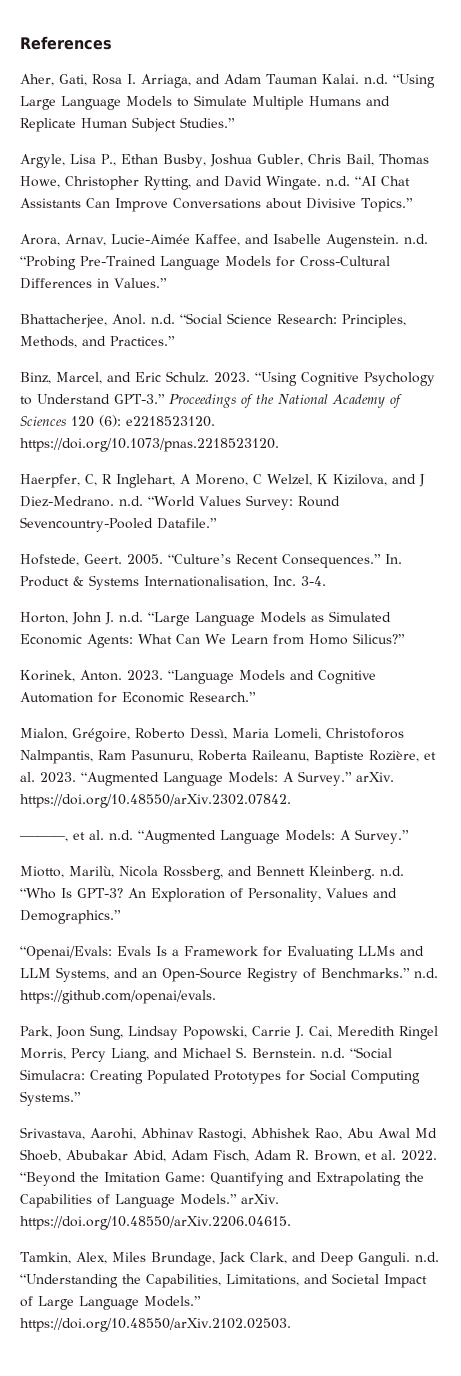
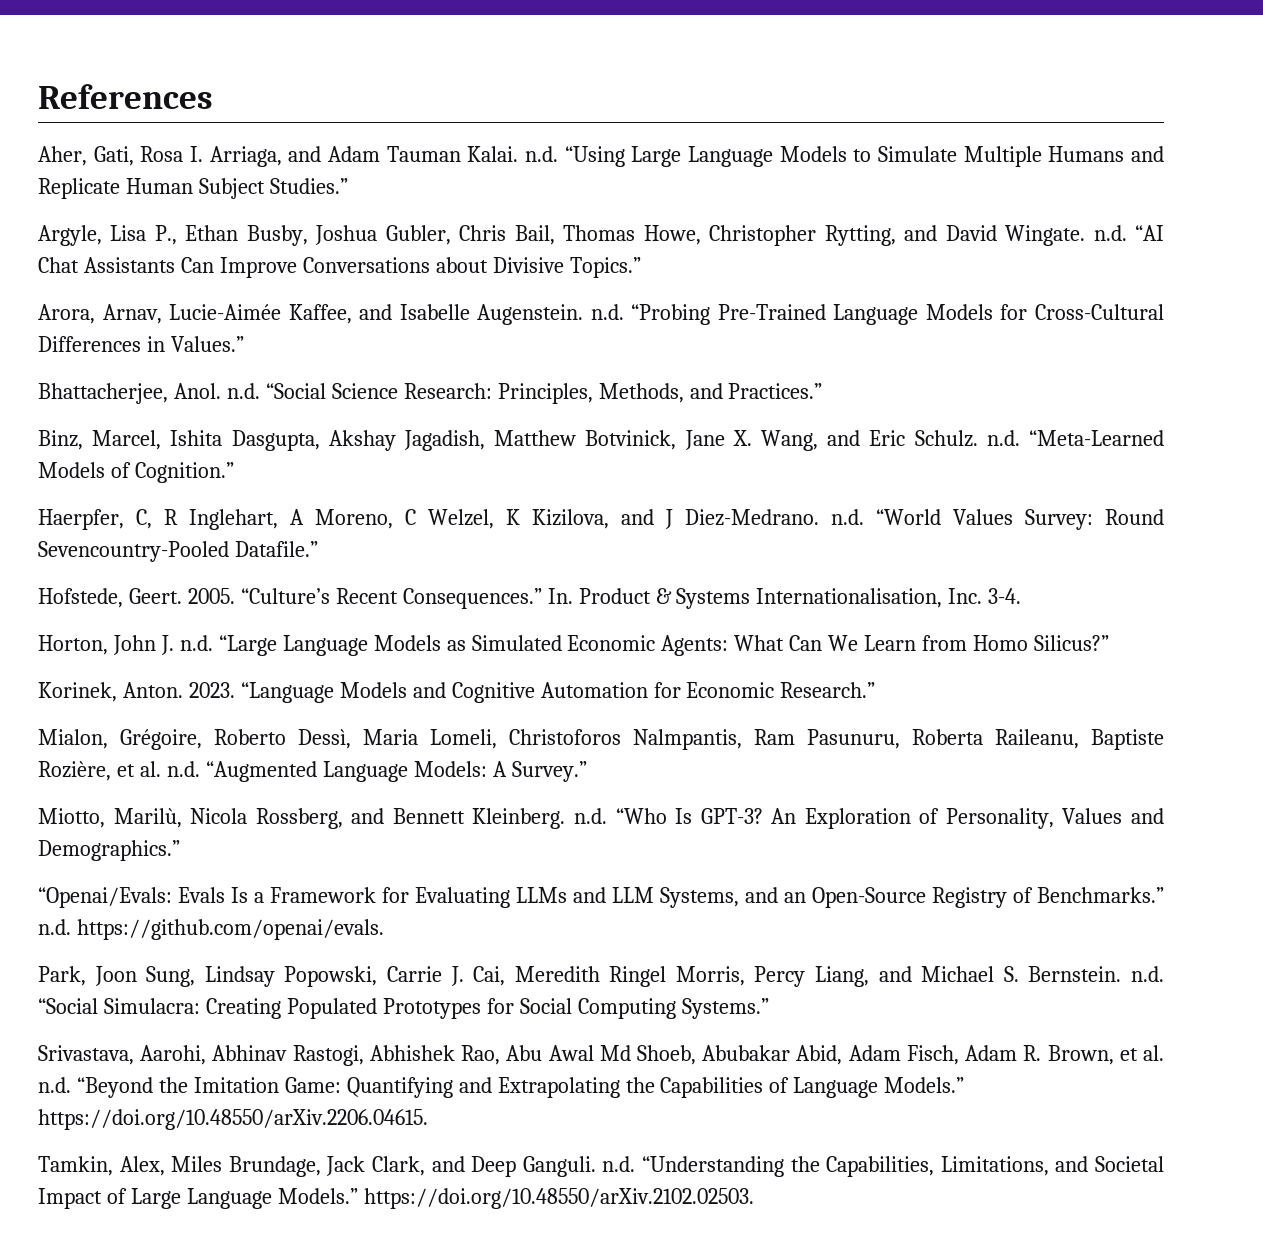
[107,371,435,386] [20,394,402,408] [20,415,215,427] [20,438,279,452] and Eric Schulz. 2023. “Using Cognitive Psychology to Understand GPT-3.” Proceedings of the National Academy of Sciences 120 (6): e2218523120. https://doi.org/10.1073/pnas.2218523120. -> [170,430,1165,451] [38,462,234,483] Ishita Dasgupta, Akshay Jagadish, Matthew Botvinick, Jane X. Wang, and Eric Schulz. n.d. “Meta-Learned Models of Cognition.”
[40,771,394,786] [20,794,291,808] [20,830,104,842] 2023. “Augmented Language Models: A Survey.” arXiv. https://doi.org/10.48550/arXiv.2302.07842. // ———, et al. -> (161, 769) none
[401,1150,437,1161] 2022. -> [38,1077,71,1093] n.d.
[241,1194,279,1204] arXiv. -> (965, 1085) none

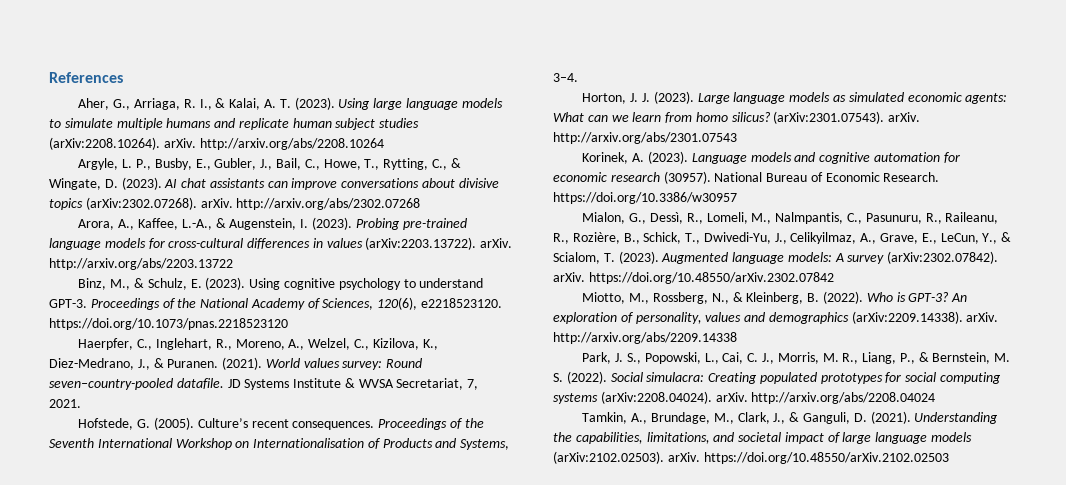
[93,146,1164,167] [38,178,348,199] [38,225,1165,246] [38,257,641,278] [38,304,1164,325] [38,336,244,352] [38,383,823,404] [38,430,1165,451] [38,462,234,483] [38,509,1164,530] [38,541,318,562] [38,588,1022,609] [38,635,1109,656] [38,682,876,703] [38,729,1164,750] [38,761,587,782] [38,808,1164,829] [38,840,180,861] [38,887,1164,908] [38,919,384,940] [38,966,1164,987] [38,998,769,1019] [38,1045,1164,1066] [38,1077,965,1098] [38,1109,428,1130] [38,1156,1165,1177] [38,1188,754,1209] Gati, Rosa I. Arriaga, and Adam Tauman Kalai. n.d. “Using Large Language Models to Simulate Multiple Humans and Replicate Human Subject Studies.” // Argyle, Lisa P., Ethan Busby, Joshua Gubler, Chris Bail, Thomas Howe, Christopher Rytting, and David Wingate. n.d. “AI Chat Assistants Can Improve Conversations about Divisive Topics.” // Arora, Arnav, Lucie-Aimée Kaffee, and Isabelle Augenstein. n.d. “Probing Pre-Trained Language Models for Cross-Cultural Differences in Values.” // Bhattacherjee, Anol. n.d. “Social Science Research: Principles, Methods, and Practices.” // Binz, Marcel, Ishita Dasgupta, Akshay Jagadish, Matthew Botvinick, Jane X. Wang, and Eric Schulz. n.d. “Meta-Learned Models of Cognition.” // Haerpfer, C, R Inglehart, A Moreno, C Welzel, K Kizilova, and J Diez-Medrano. n.d. “World Values Survey: Round Sevencountry-Pooled Datafile.” // Hofstede, Geert. 2005. “Culture’s Recent Consequences.” In. Product & Systems Internationalisation, Inc. 3-4. // Horton, John J. n.d. “Large Language Models as Simulated Economic Agents: What Can We Learn from Homo Silicus?” // Korinek, Anton. 2023. “Language Models and Cognitive Automation for Economic Research.” // Mialon, Grégoire, Roberto Dessì, Maria Lomeli, Christoforos Nalmpantis, Ram Pasunuru, Roberta Raileanu, Baptiste Rozière, et al. n.d. “Augmented Language Models: A Survey.” // Miotto, Marilù, Nicola Rossberg, and Bennett Kleinberg. n.d. “Who Is GPT-3? An Exploration of Personality, Values and Demographics.” // “Openai/Evals: Evals Is a Framework for Evaluating LLMs and LLM Systems, and an Open-Source Registry of Benchmarks.” n.d. https://github.com/openai/evals. // Park, Joon Sung, Lindsay Popowski, Carrie J. Cai, Meredith Ringel Morris, Percy Liang, and Michael S. Bernstein. n.d. “Social Simulacra: Creating Populated Prototypes for Social Computing Systems.” // Srivastava, Aarohi, Abhinav Rastogi, Abhishek Rao, Abu Awal Md Shoeb, Abubakar Abid, Adam Fisch, Adam R. Brown, et al. n.d. “Beyond the Imitation Game: Quantifying and Extrapolating the Capabilities of Language Models.” https://doi.org/10.48550/arXiv.2206.04615. // Tamkin, Alex, Miles Brundage, Jack Clark, and Deep Ganguli. n.d. “Understanding the Capabilities, Limitations, and Societal Impact of Large Language Models.” https://doi.org/10.48550/arXiv.2102.02503. -> [113,97,503,110] [49,118,420,130] [49,137,384,150] [78,158,461,170] [49,177,499,190] [49,197,421,210] [78,217,467,230] [49,237,513,250] [49,258,233,270] [78,277,484,290] [49,297,503,310] [49,318,288,330] [78,338,438,350] [49,357,423,370] [49,378,479,390] [49,399,81,408] [78,417,484,430] [49,438,510,450] [553,73,578,82] [582,91,1008,104] [553,111,921,124] [553,132,737,144] [582,151,960,164] [553,171,940,184] [553,192,737,204] [582,212,999,224] [553,232,1012,244] [553,251,999,264] [553,272,834,284] [582,291,968,304] [553,311,999,324] [553,332,737,344] [582,352,1011,364] [553,371,1002,384] [553,391,936,404] [582,411,999,424] [553,432,973,444] [553,451,949,464] G., Arriaga, R. I., & Kalai, A. T. (2023). Using large language models to simulate multiple humans and replicate human subject studies (arXiv:2208.10264). arXiv. http://arxiv.org/abs/2208.10264 // Argyle, L. P., Busby, E., Gubler, J., Bail, C., Howe, T., Rytting, C., & Wingate, D. (2023). AI chat assistants can improve conversations about divisive topics (arXiv:2302.07268). arXiv. http://arxiv.org/abs/2302.07268 // Arora, A., Kaffee, L.-A., & Augenstein, I. (2023). Probing pre-trained language models for cross-cultural differences in values (arXiv:2203.13722). arXiv. http://arxiv.org/abs/2203.13722 // Binz, M., & Schulz, E. (2023). Using cognitive psychology to understand GPT-3. Proceedings of the National Academy of Sciences, 120(6), e2218523120. https://doi.org/10.1073/pnas.2218523120 // Haerpfer, C., Inglehart, R., Moreno, A., Welzel, C., Kizilova, K., Diez-Medrano, J., & Puranen. (2021). World values survey: Round seven–country-pooled datafile. JD Systems Institute & WVSA Secretariat, 7, 2021. // Hofstede, G. (2005). Culture’s recent consequences. Proceedings of the Seventh International Workshop on Internationalisation of Products and Systems, 3–4. // Horton, J. J. (2023). Large language models as simulated economic agents: What can we learn from homo silicus? (arXiv:2301.07543). arXiv. http://arxiv.org/abs/2301.07543 // Korinek, A. (2023). Language models and cognitive automation for economic research (30957). National Bureau of Economic Research. https://doi.org/10.3386/w30957 // Mialon, G., Dessì, R., Lomeli, M., Nalmpantis, C., Pasunuru, R., Raileanu, R., Rozière, B., Schick, T., Dwivedi-Yu, J., Celikyilmaz, A., Grave, E., LeCun, Y., & Scialom, T. (2023). Augmented language models: A survey (arXiv:2302.07842). arXiv. https://doi.org/10.48550/arXiv.2302.07842 // Miotto, M., Rossberg, N., & Kleinberg, B. (2022). Who is GPT-3? An exploration of personality, values and demographics (arXiv:2209.14338). arXiv. http://arxiv.org/abs/2209.14338 // Park, J. S., Popowski, L., Cai, C. J., Morris, M. R., Liang, P., & Bernstein, M. S. (2022). Social simulacra: Creating populated prototypes for social computing systems (arXiv:2208.04024). arXiv. http://arxiv.org/abs/2208.04024 // Tamkin, A., Brundage, M., Clark, J., & Ganguli, D. (2021). Understanding the capabilities, limitations, and societal impact of large language models (arXiv:2102.02503). arXiv. https://doi.org/10.48550/arXiv.2102.02503

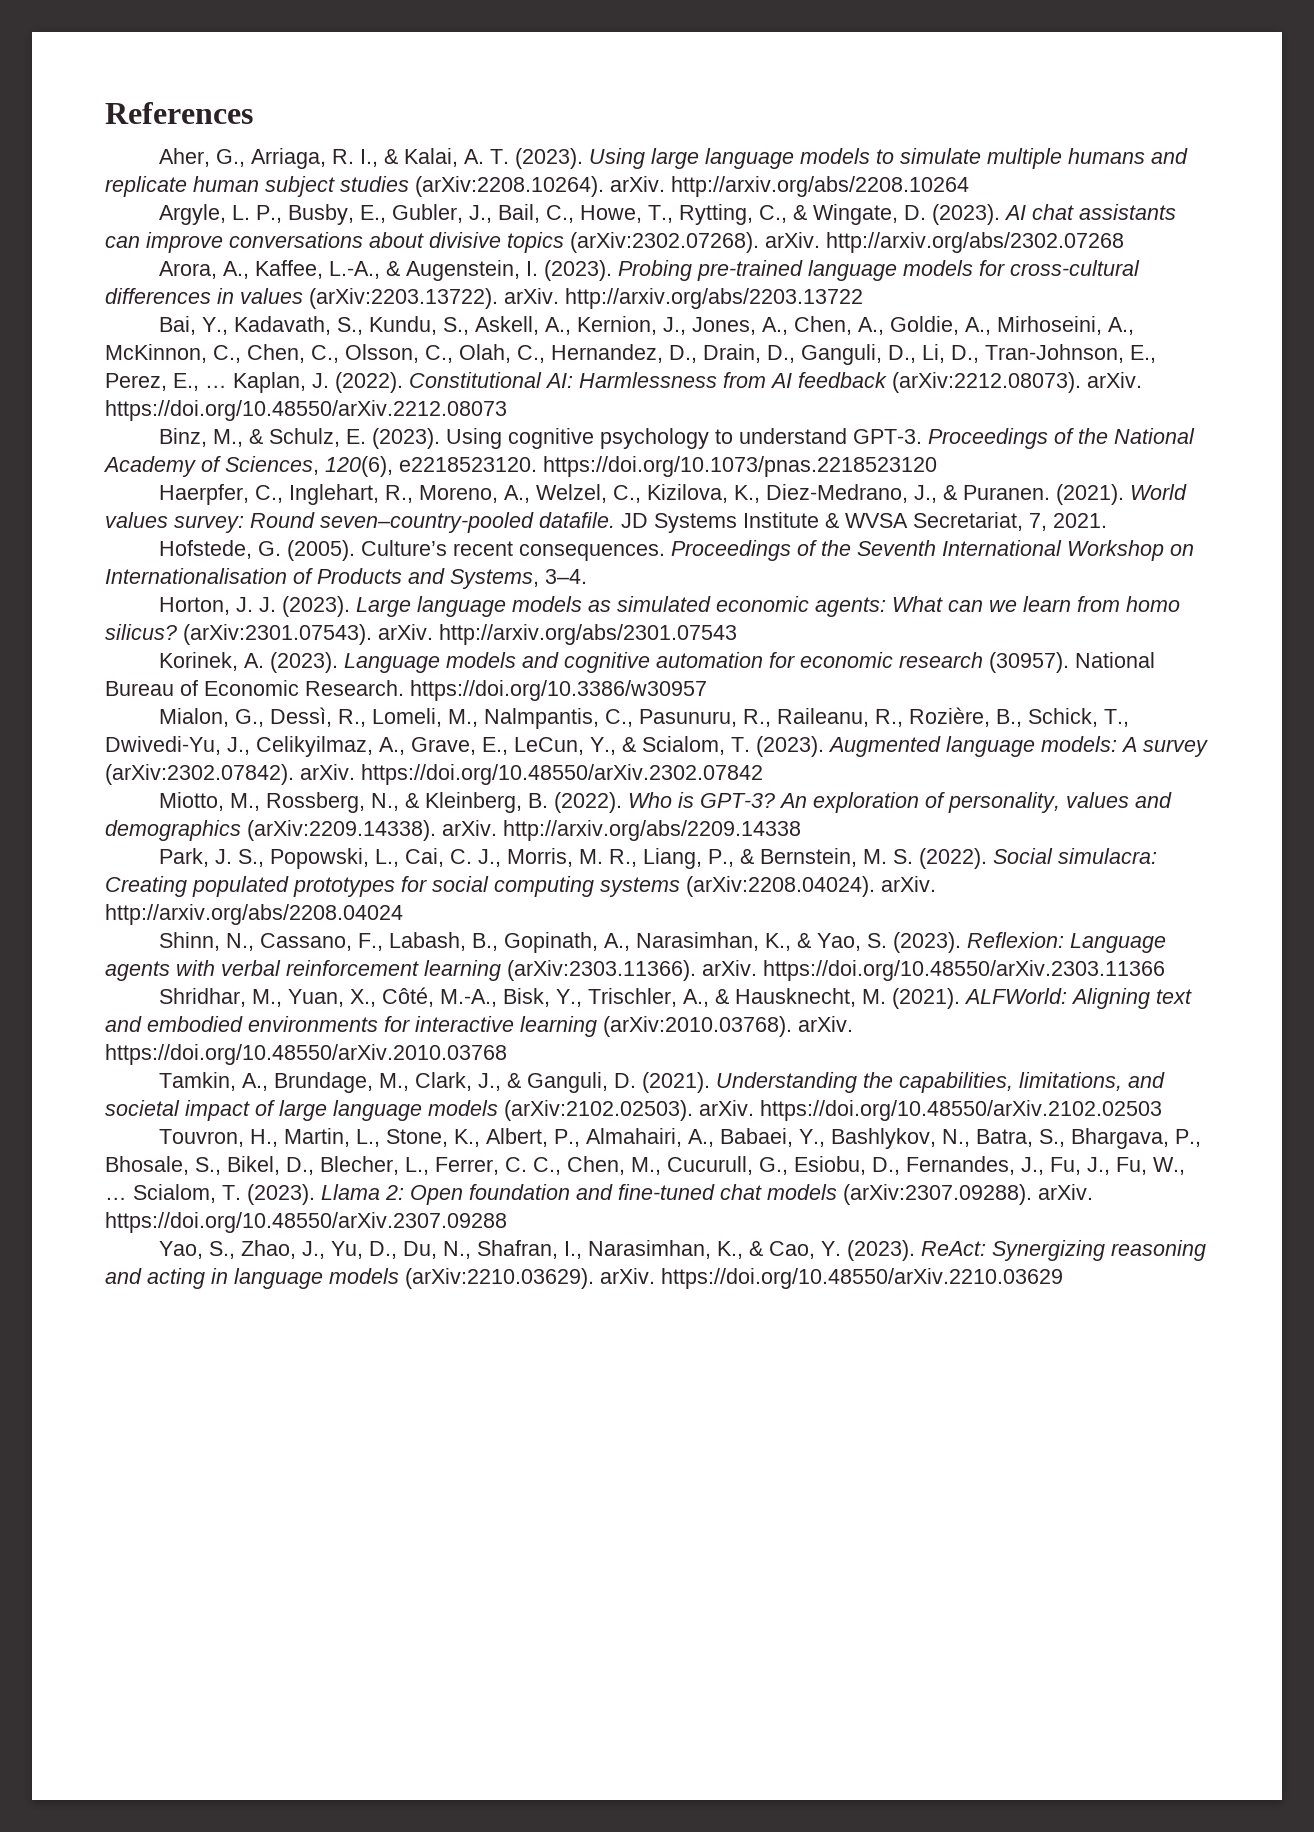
(233, 264) none -> [158,316,1134,335] [105,344,1156,365] [105,372,1142,393] [105,400,507,421] // Bai, Y., Kadavath, S., Kundu, S., Askell, A., Kernion, J., Jones, A., Chen, A., Goldie, A., Mirhoseini, A., McKinnon, C., Chen, C., Olsson, C., Olah, C., Hernandez, D., Drain, D., Ganguli, D., Li, D., Tran-Johnson, E., Perez, E., … Kaplan, J. (2022). Constitutional AI: Harmlessness from AI feedback (arXiv:2212.08073). arXiv. https://doi.org/10.48550/arXiv.2212.08073
(936, 398) none -> [158,932,1166,953] [105,960,1165,981] [158,987,1192,1009] [105,1016,853,1037] [105,1044,507,1065] // Shinn, N., Cassano, F., Labash, B., Gopinath, A., Narasimhan, K., & Yao, S. (2023). Reflexion: Language agents with verbal reinforcement learning (arXiv:2303.11366). arXiv. https://doi.org/10.48550/arXiv.2303.11366 // Shridhar, M., Yuan, X., Côté, M.-A., Bisk, Y., Trischler, A., & Hausknecht, M. (2021). ALFWorld: Aligning text and embodied environments for interactive learning (arXiv:2010.03768). arXiv. https://doi.org/10.48550/arXiv.2010.03768
(949, 458) none -> [158,1128,1201,1149] [105,1156,1185,1175] [105,1184,1093,1205] [105,1212,507,1233] [158,1240,1206,1261] [105,1268,1063,1289] // Touvron, H., Martin, L., Stone, K., Albert, P., Almahairi, A., Babaei, Y., Bashlykov, N., Batra, S., Bhargava, P., Bhosale, S., Bikel, D., Blecher, L., Ferrer, C. C., Chen, M., Cucurull, G., Esiobu, D., Fernandes, J., Fu, J., Fu, W., … Scialom, T. (2023). Llama 2: Open foundation and fine-tuned chat models (arXiv:2307.09288). arXiv. https://doi.org/10.48550/arXiv.2307.09288 // Yao, S., Zhao, J., Yu, D., Du, N., Shafran, I., Narasimhan, K., & Cao, Y. (2023). ReAct: Synergizing reasoning and acting in language models (arXiv:2210.03629). arXiv. https://doi.org/10.48550/arXiv.2210.03629

